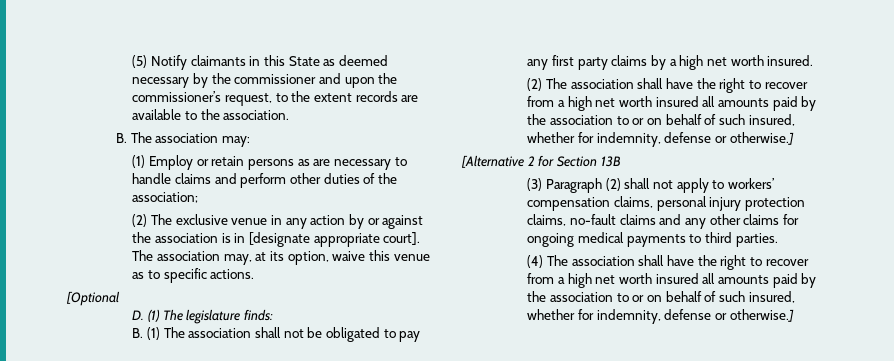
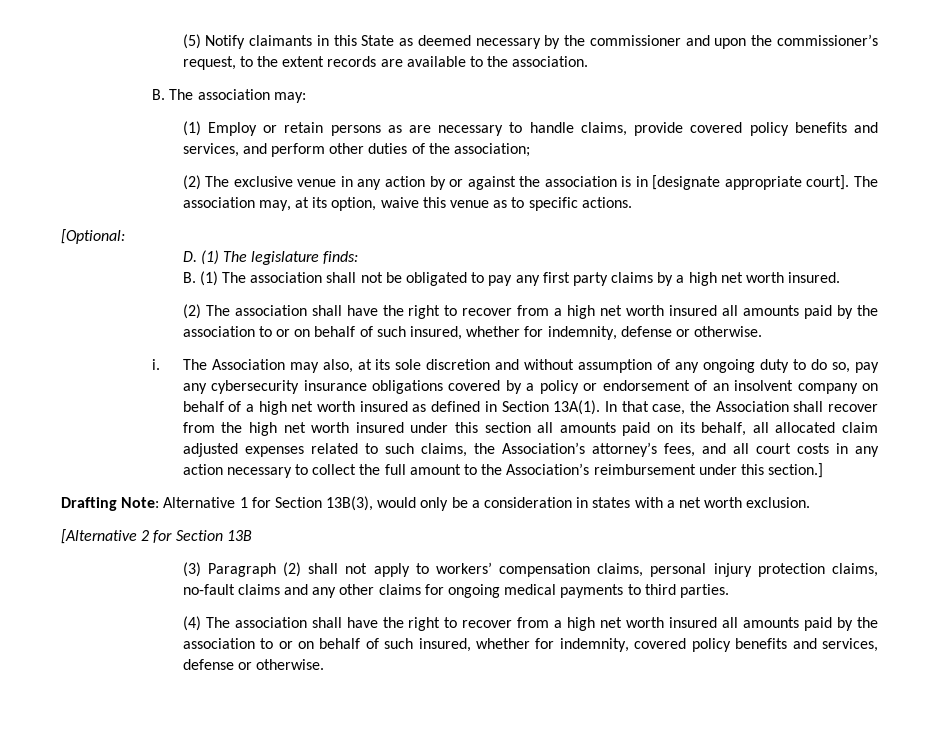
[175,173,212,184] claims -> [580,122,879,136] [182,143,239,157] claims, provide covered policy benefits and services,
[66,291,120,306] [Optional -> [61,229,125,244] [Optional:
[729,132,794,145] otherwise.] -> [694,326,763,337] [152,359,880,373] [182,380,878,394] [182,400,878,415] [182,422,879,436] [182,442,879,457] [182,463,824,478] [61,496,811,511] otherwise. // i. The Association may also, at its sole discretion and without assumption of any ongoing duty to do so, pay any cybersecurity insurance obligations covered by a policy or endorsement of an insolvent company on behalf of a high net worth insured as defined in Section 13A(1). In that case, the Association shall recover from the high net worth insured under this section all amounts paid on its behalf, all allocated claim adjusted expenses related to such claims, the Association’s attorney’s fees, and all court costs in any action necessary to collect the full amount to the Association’s reimbursement under this section.] // Drafting Note: Alternative 1 for Section 13B(3), would only be a consideration in states with a net worth exclusion.
[664,309,794,322] defense or otherwise.] -> [634,638,878,652] [182,659,325,670] covered policy benefits and services, defense or otherwise.

